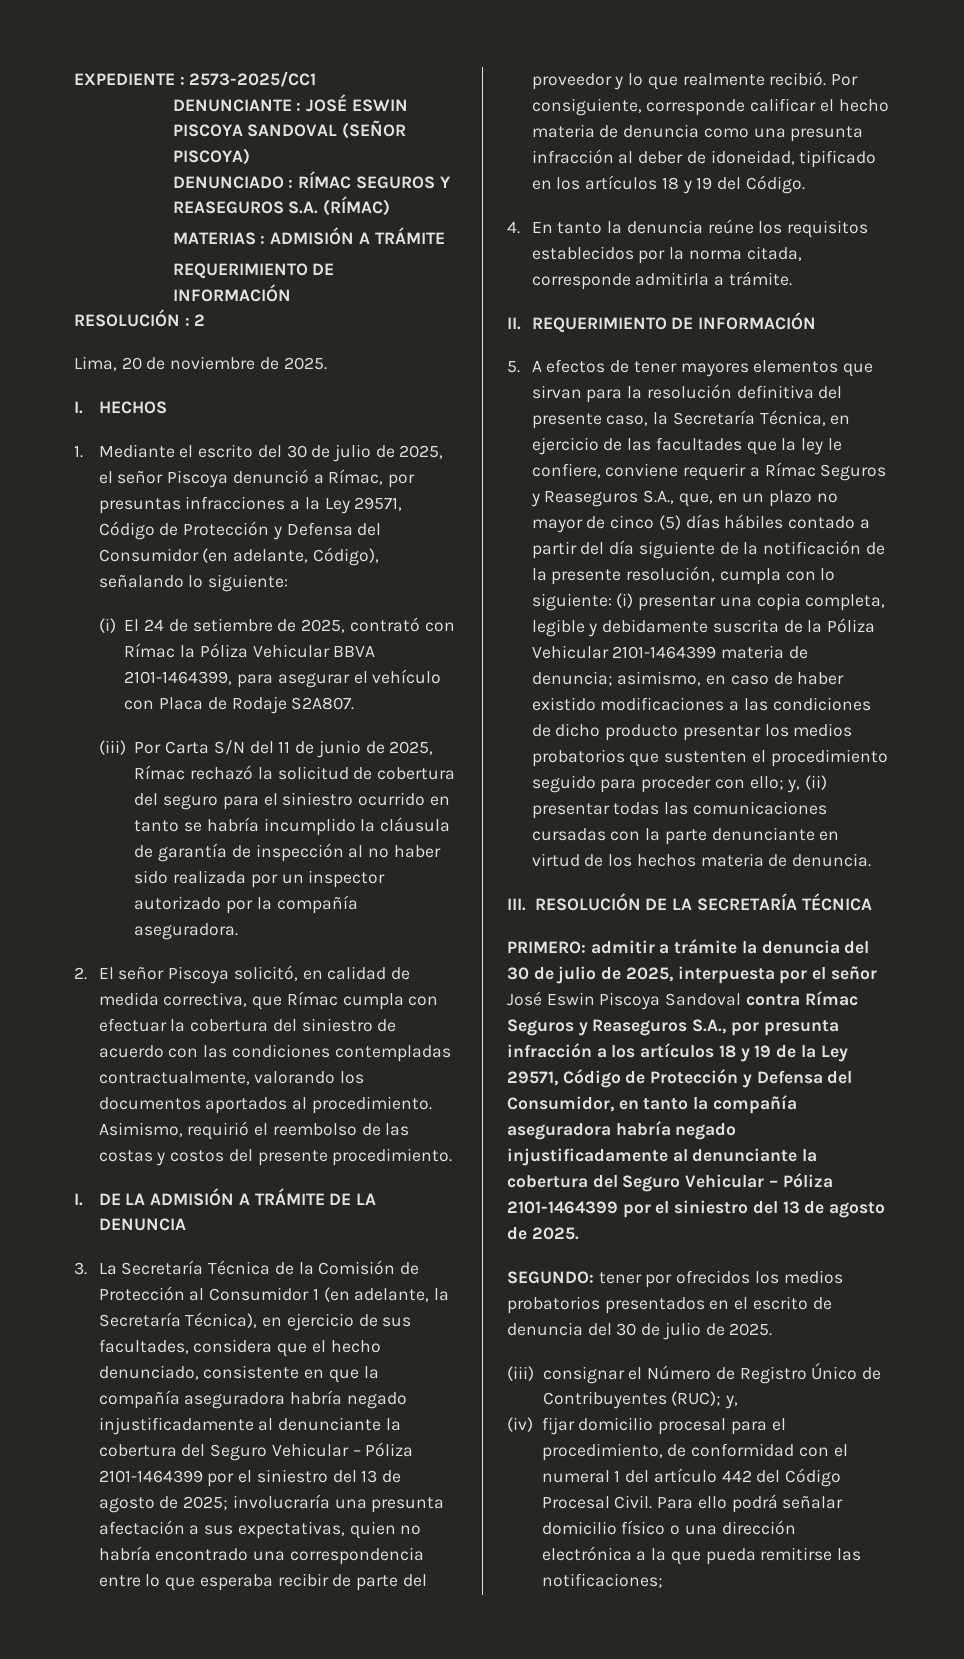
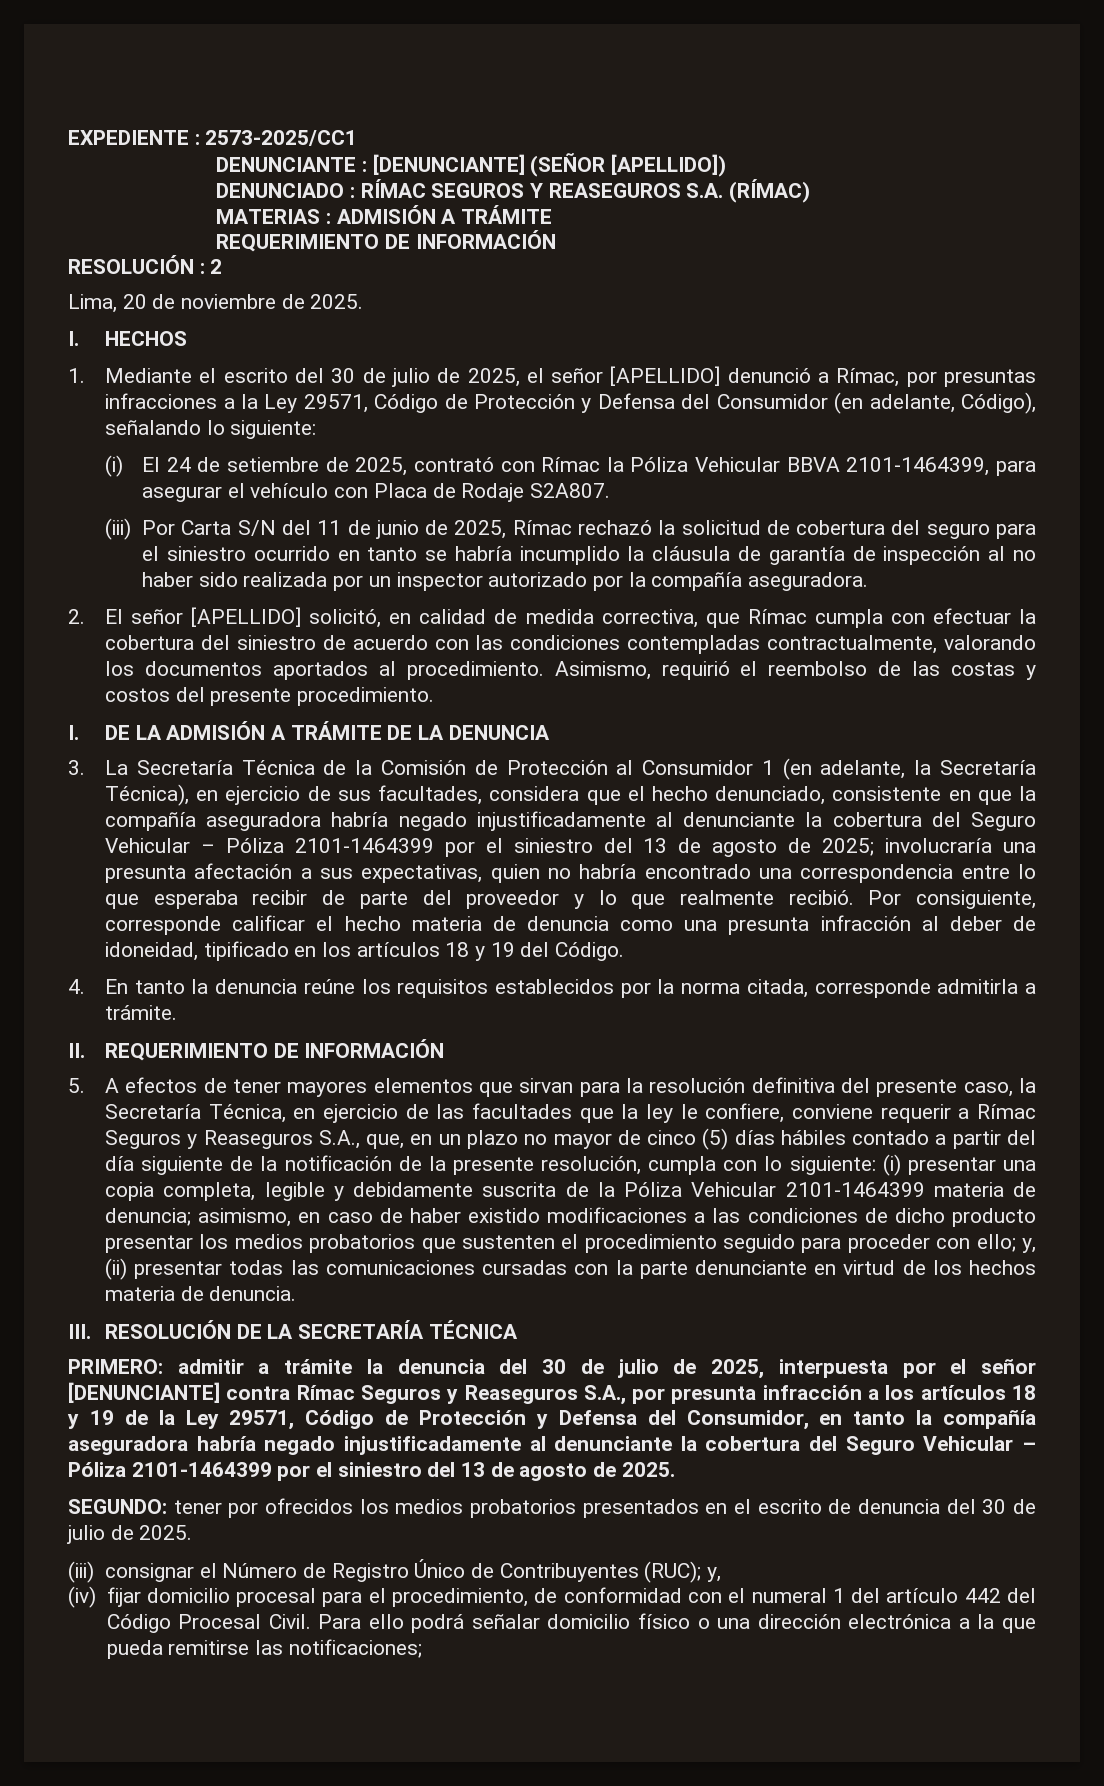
[306,94,408,112] [172,120,407,139] [172,148,250,165] JOSÉ ESWIN PISCOYA SANDOVAL (SEÑOR PISCOYA) -> [372,153,726,177] [DENUNCIANTE] (SEÑOR [APELLIDO])
[167,470,229,488] Piscoya -> [610,366,721,386] [APELLIDO]
[168,966,230,984] Piscoya -> [191,607,302,627] [APELLIDO]
[507,991,742,1010] José Eswin Piscoya Sandoval -> [68,1382,220,1403] [DENUNCIANTE]

